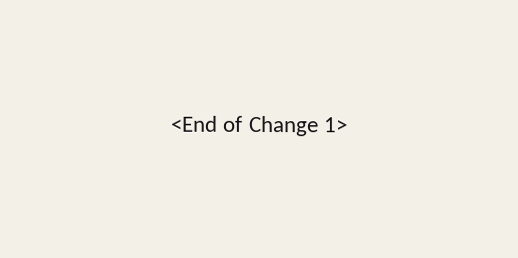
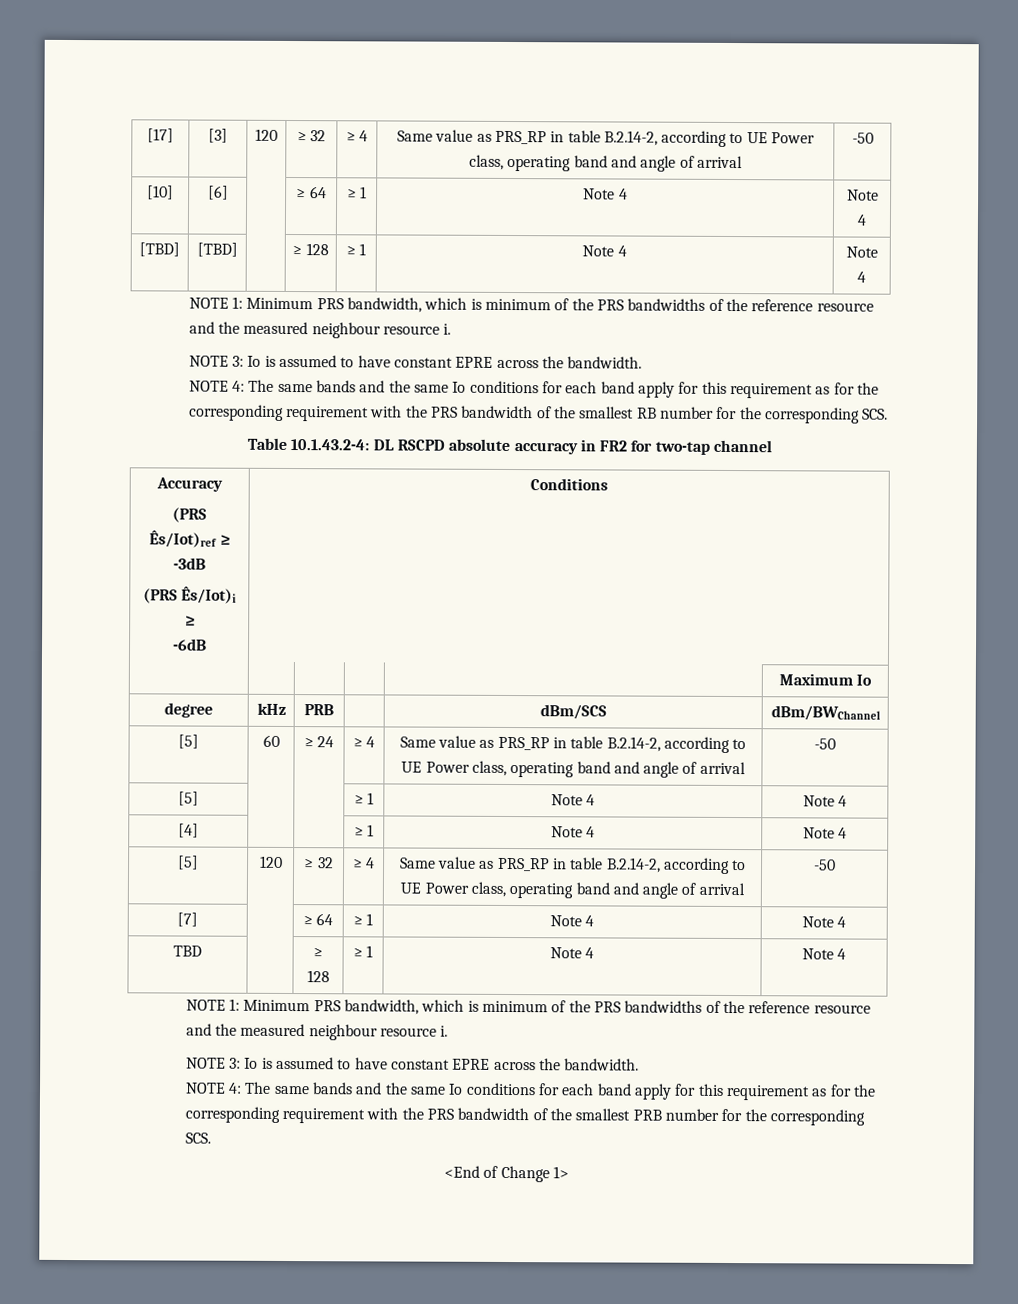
(170, 123) none -> [147,128,174,143] [208,128,228,143] [255,128,278,141] [296,130,327,142] [345,130,369,142] [396,129,816,147] [469,154,743,172] [851,132,874,144] [147,185,174,200] [207,185,229,200] [296,186,327,199] [346,186,368,199] [583,188,628,200] [846,189,879,201] [857,214,866,226] [139,242,180,257] [196,242,238,257] [292,243,329,256] [345,243,367,256] [582,245,627,257] [845,246,878,258] [857,271,866,283] [188,296,874,313] [188,321,452,339] [188,354,643,369] [188,379,879,399] [188,404,889,424] [246,437,773,455] [156,477,223,492] [172,507,207,523] [149,530,230,548] [173,557,206,570] [142,586,238,604] [184,615,195,626] [172,638,207,651] [530,478,608,491] [778,673,873,686] [164,702,213,718] [256,702,286,715] [304,704,334,716] [539,704,607,720] [770,705,881,721] [178,734,199,749] [262,734,280,747] [303,736,335,748] [352,736,376,748] [399,735,747,754] [401,760,746,778] [814,738,836,750] [178,791,199,806] [353,792,375,805] [550,794,596,806] [802,795,848,807] [178,823,199,838] [353,824,375,837] [550,826,596,838] [802,827,848,839] [178,855,199,870] [259,855,283,868] [304,857,334,869] [352,857,376,869] [399,856,747,875] [400,881,745,899] [814,859,836,871] [177,912,198,927] [302,913,334,926] [352,913,374,926] [549,915,595,927] [801,916,847,928] [173,945,202,957] [313,947,323,958] [306,970,330,983] [352,945,374,958] [549,947,595,959] [801,948,847,960] [185,998,871,1015] [185,1023,449,1041] [185,1056,640,1071] [184,1081,876,1101] [184,1106,865,1126] [184,1132,211,1144] [17] | [3] | 120 | ≥ 32 | ≥ 4 | Same value as PRS_RP in table B.2.14-2, according to UE Power class, operating band and angle of arrival | -50 // [10] | [6] | | ≥ 64 | ≥ 1 | Note 4 | Note 4 // [TBD] | [TBD] | | ≥ 128 | ≥ 1 | Note 4 | Note 4 // NOTE 1: Minimum PRS bandwidth, which is minimum of the PRS bandwidths of the reference resource and the measured neighbour resource i. // NOTE 3: Io is assumed to have constant EPRE across the bandwidth. // NOTE 4: The same bands and the same Io conditions for each band apply for this requirement as for the corresponding requirement with the PRS bandwidth of the smallest RB number for the corresponding SCS. // Table 10.1.43.2-4: DL RSCPD absolute accuracy in FR2 for two-tap channel // Accuracy // (PRS Ês/Iot)ref ≥ -3dB // (PRS Ês/Iot)i ≥ // -6dB | Conditions // | | | | | Maximum Io // degree | kHz | PRB | | dBm/SCS | dBm/BWChannel // [5] | 60 | ≥ 24 | ≥ 4 | Same value as PRS_RP in table B.2.14-2, according to UE Power class, operating band and angle of arrival | -50 // [5] | | | ≥ 1 | Note 4 | Note 4 // [4] | | | ≥ 1 | Note 4 | Note 4 // [5] | 120 | ≥ 32 | ≥ 4 | Same value as PRS_RP in table B.2.14-2, according to UE Power class, operating band and angle of arrival | -50 // [7] | | ≥ 64 | ≥ 1 | Note 4 | Note 4 // TBD | | ≥ 128 | ≥ 1 | Note 4 | Note 4 // NOTE 1: Minimum PRS bandwidth, which is minimum of the PRS bandwidths of the reference resource and the measured neighbour resource i. // NOTE 3: Io is assumed to have constant EPRE across the bandwidth. // NOTE 4: The same bands and the same Io conditions for each band apply for this requirement as for the corresponding requirement with the PRS bandwidth of the smallest PRB number for the corresponding SCS. //

